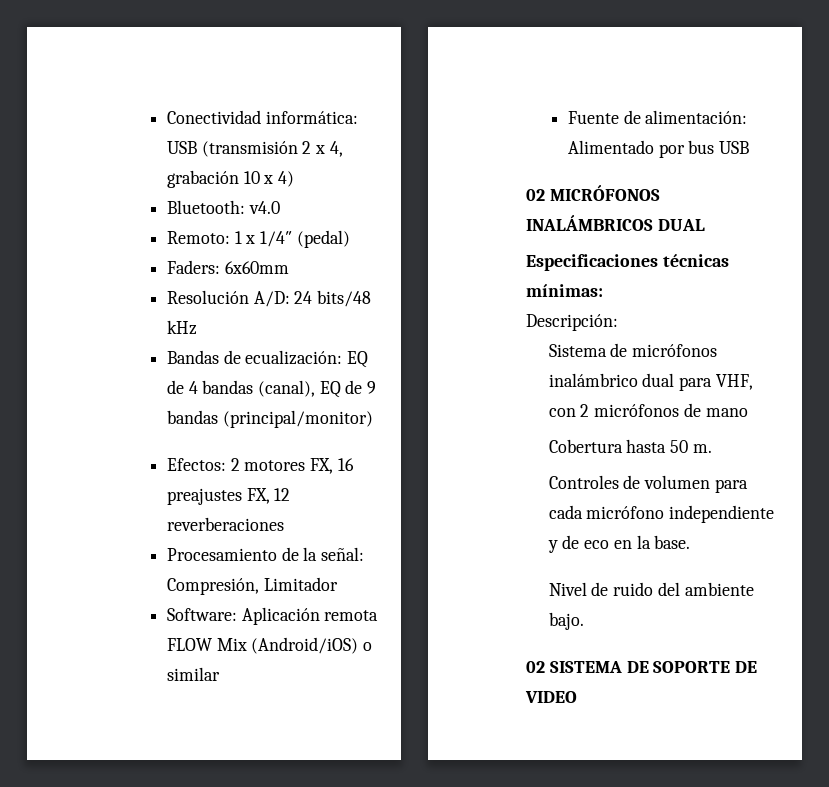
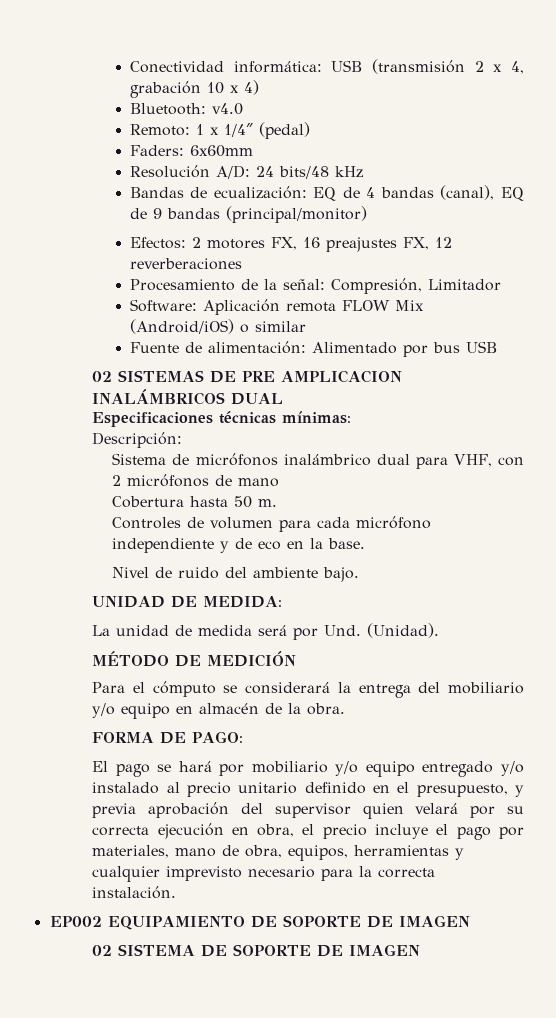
[549,185,660,201] MICRÓFONOS -> [118,370,403,383] SISTEMAS DE PRE AMPLICACION
(584, 621) none -> [92,596,283,608] [92,623,440,640] [92,651,297,667] [92,681,524,698] [92,703,346,719] [92,731,244,744] [92,761,524,777] [92,782,524,797] [92,802,524,819] [92,823,525,840] [92,845,465,861] [92,866,436,882] [92,886,177,899] [49,915,470,930] // UNIDAD DE MEDIDA: // La unidad de medida será por Und. (Unidad). // MÉTODO DE MEDICIÓN // Para el cómputo se considerará la entrega del mobiliario y/o equipo en almacén de la obra. // FORMA DE PAGO: // El pago se hará por mobiliario y/o equipo entregado y/o instalado al precio unitario definido en el presupuesto, y previa aprobación del supervisor quien velará por su correcta ejecución en obra, el precio incluye el pago por materiales, mano de obra, equipos, herramientas y cualquier imprevisto necesario para la correcta instalación. // EP002 EQUIPAMIENTO DE SOPORTE DE IMAGEN
[525,691,578,703] VIDEO -> [349,944,421,956] IMAGEN

